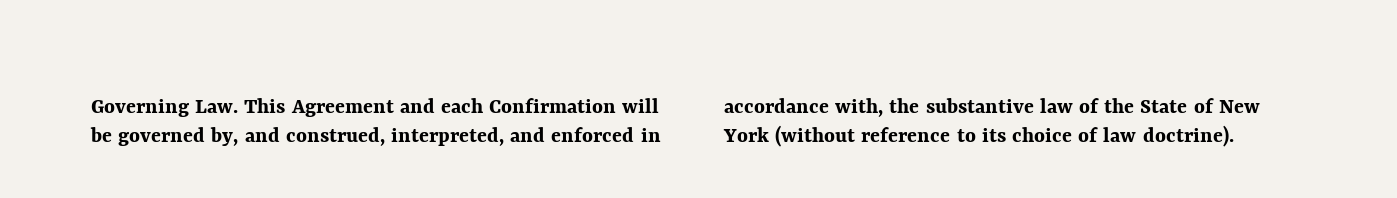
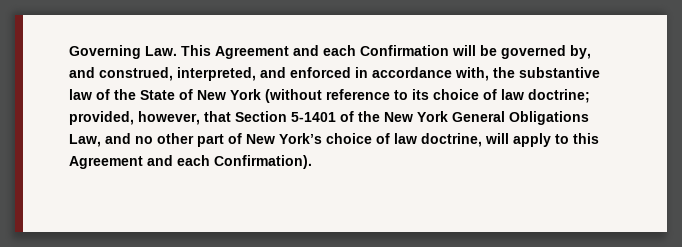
[1142,125,1234,147] doctrine). -> [528,89,590,103] [69,111,589,125] [69,133,599,147] [69,155,312,169] doctrine; provided, however, that Section 5-1401 of the New York General Obligations Law, and no other part of New York’s choice of law doctrine, will apply to this Agreement and each Confirmation).

